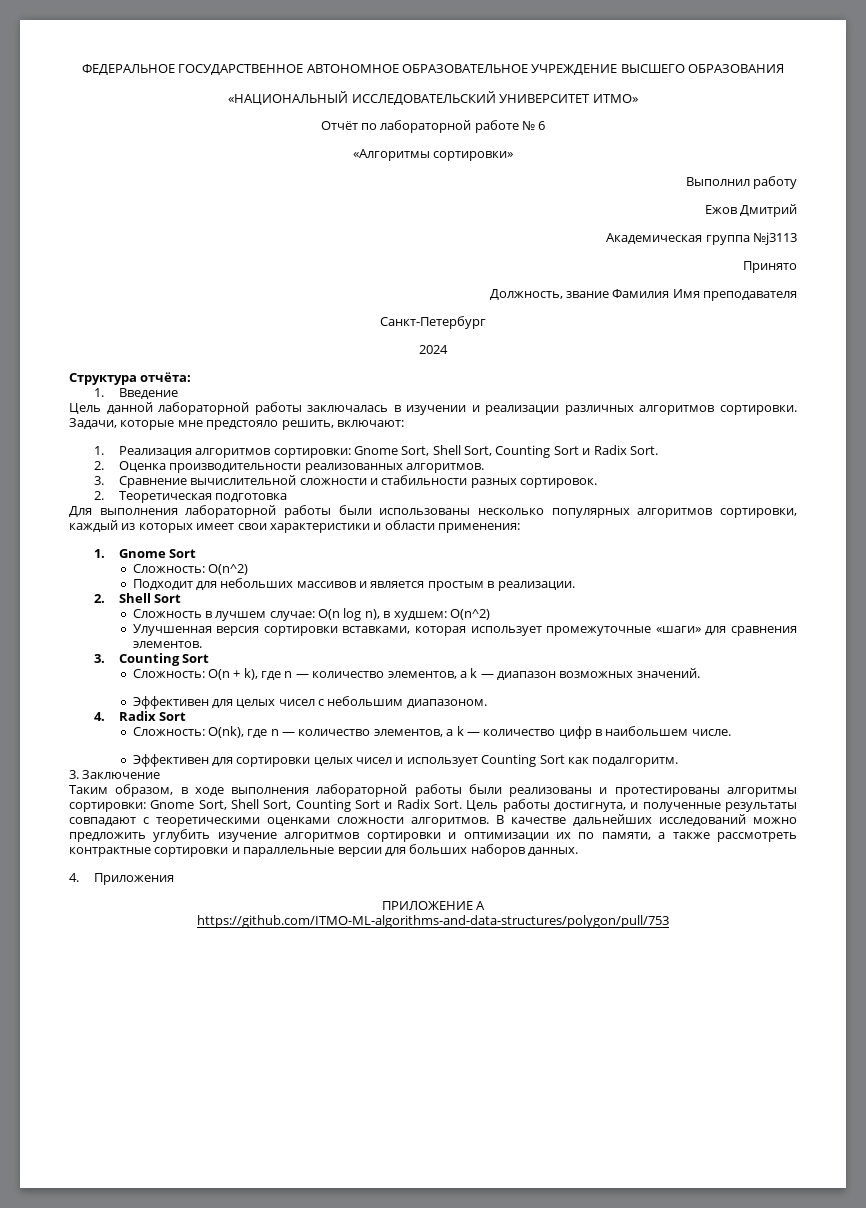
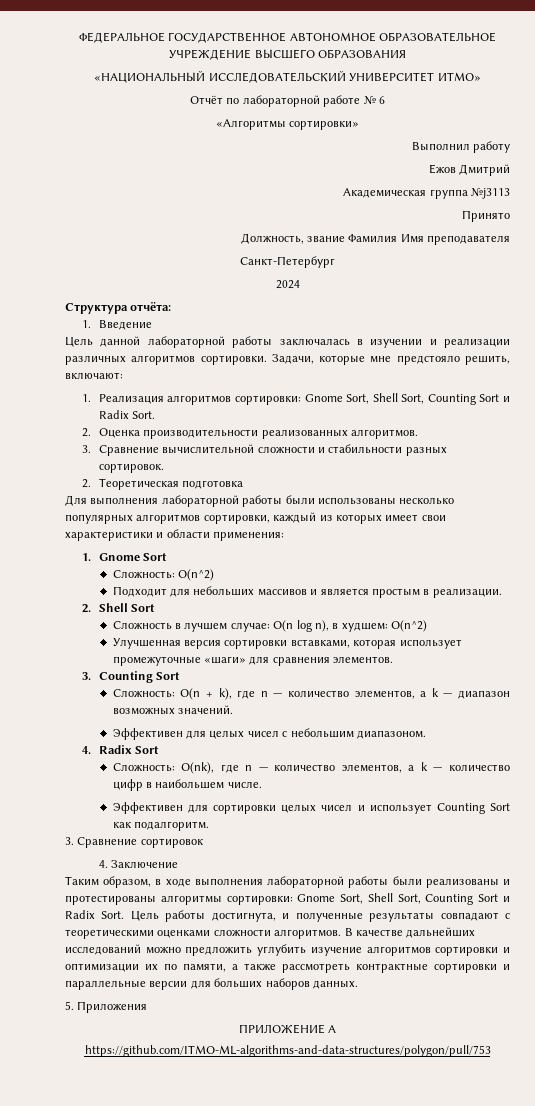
(79, 774) none -> [77,837,203,848] [98,860,108,868] Сравнение сортировок // 4.
[69,873,79,882] 4. -> [65,1001,74,1010] 5.

